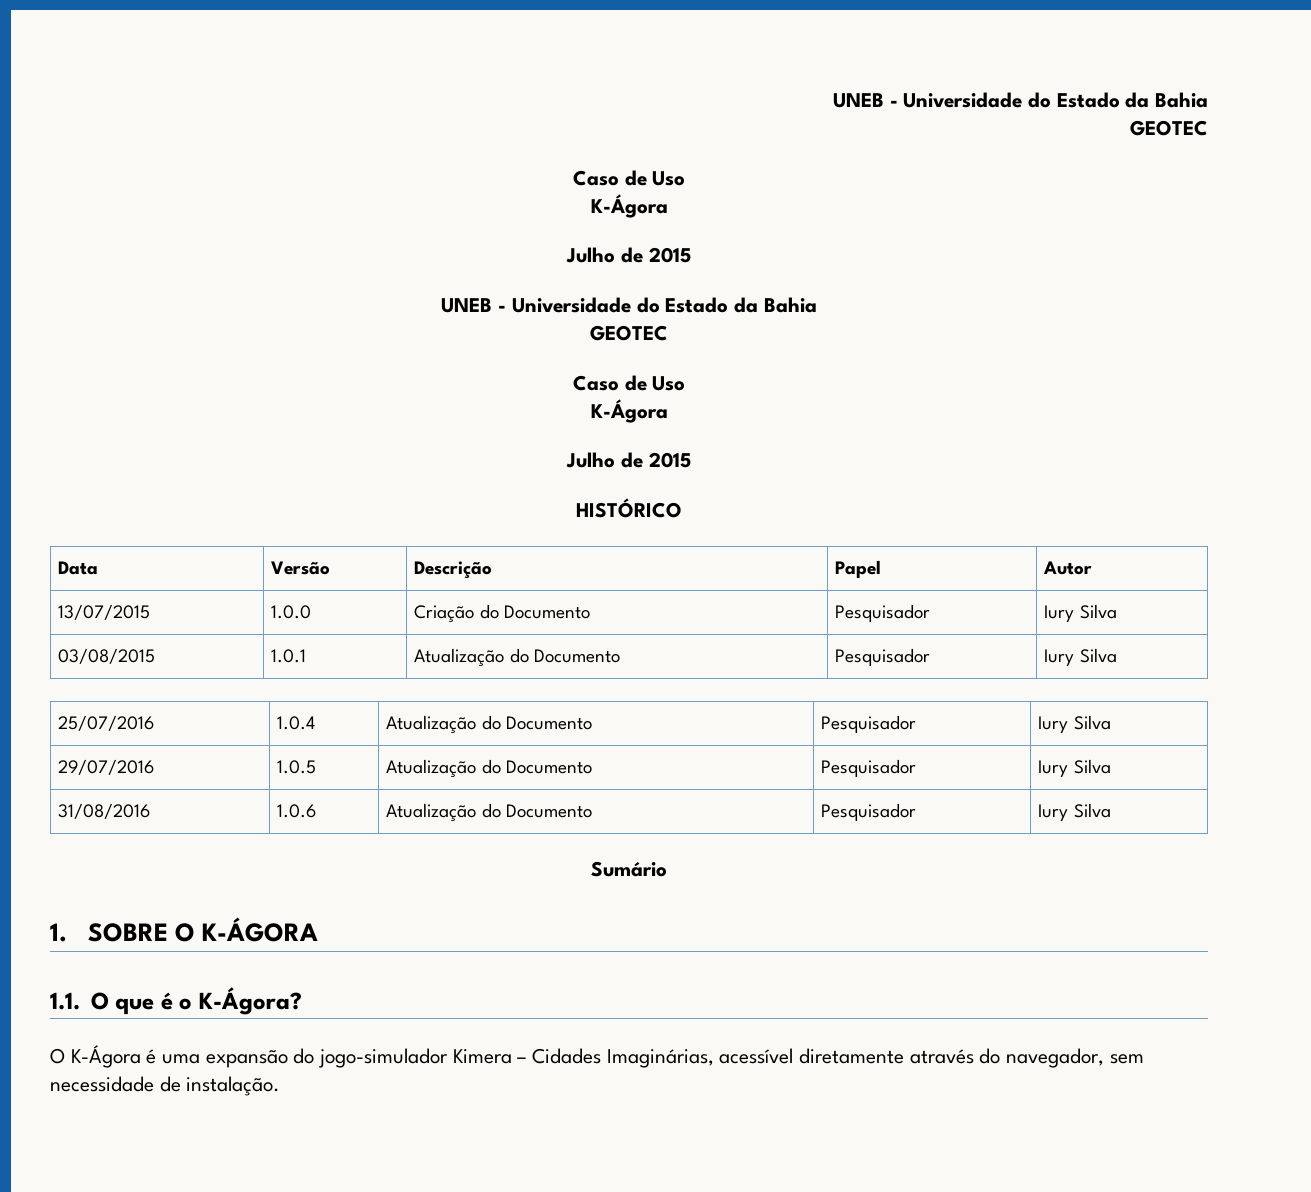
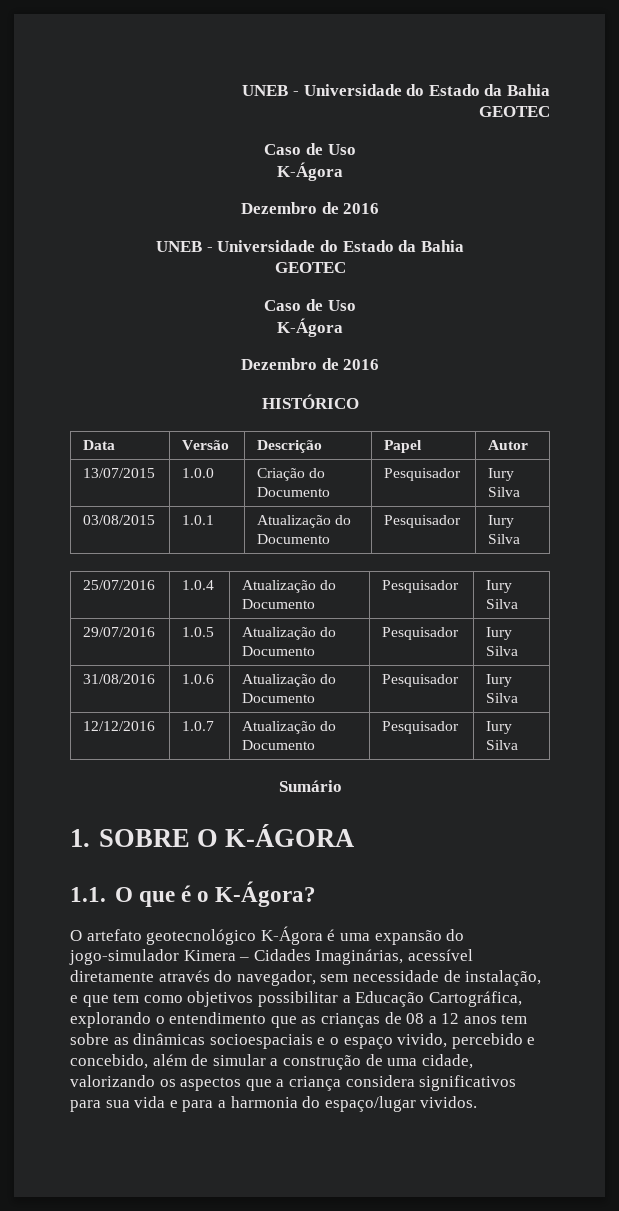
[566,247,691,263] Julho de 2015 -> [240,202,380,214] Dezembro de 2016
[566,452,691,468] Julho de 2015 -> [240,358,380,370] Dezembro de 2016
(1111, 810) none -> [83,721,156,731] [182,721,215,731] [242,721,337,734] [242,740,316,750] [382,721,460,734] [486,721,513,734] [486,740,519,750] // 12/12/2016 | 1.0.7 | Atualização do Documento | Pesquisador | Iury Silva
(65, 1056) none -> [86,929,257,945] artefato geotecnológico
[186,1076,281,1096] instalação. -> [465,970,542,986] [70,991,522,1007] [70,1012,528,1028] [70,1033,536,1049] [70,1054,473,1070] [70,1075,517,1091] [70,1096,478,1112] instalação, e que tem como objetivos possibilitar a Educação Cartográfica, explorando o entendimento que as crianças de 08 a 12 anos tem sobre as dinâmicas socioespaciais e o espaço vivido, percebido e concebido, além de simular a construção de uma cidade, valorizando os aspectos que a criança considera significativos para sua vida e para a harmonia do espaço/lugar vividos.

